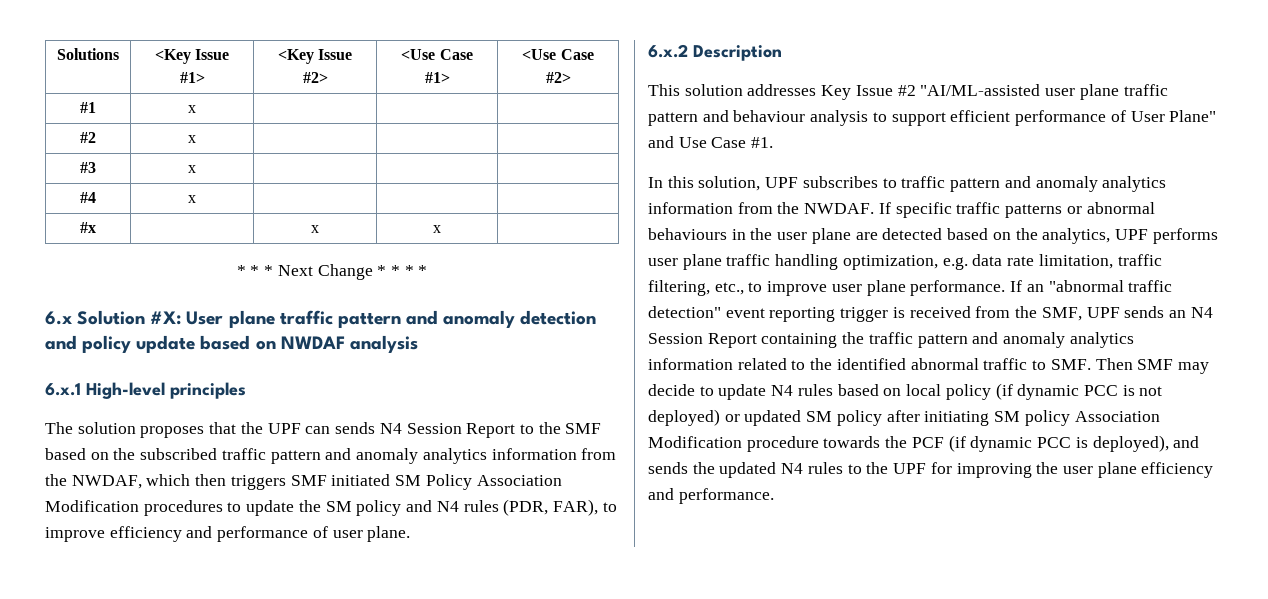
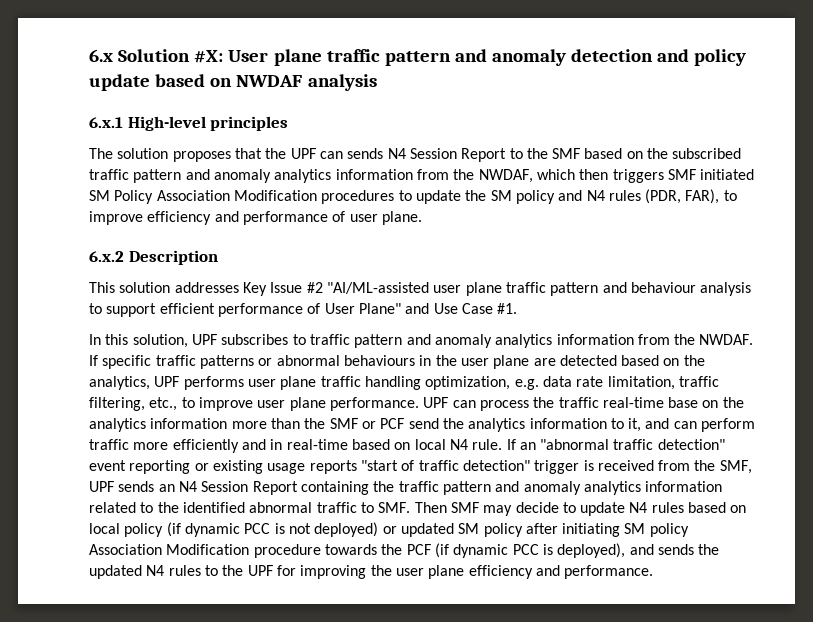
[57,48,119,60] [154,49,230,64] [179,72,205,83] [277,49,353,64] [302,72,328,83] [401,49,473,60] [424,72,450,83] [522,49,594,60] [545,72,571,83] [80,102,96,113] [188,105,196,113] [80,132,96,143] [188,135,196,143] [80,162,96,173] [188,165,196,173] [80,192,96,203] [188,195,196,203] [80,222,96,233] [311,225,319,233] [433,225,441,233] [236,264,428,280] Solutions | <Key Issue #1> | <Key Issue #2> | <Use Case #1> | <Use Case #2> // #1 | x | | | // #2 | x | | | // #3 | x | | | // #4 | x | | | // #x | | x | x | // * * * Next Change * * * * // -> (89, 55) none
(1006, 288) none -> [423,397,744,411] [89,418,756,432] [89,439,503,453] UPF can process the traffic real-time base on the analytics information more than the SMF or PCF send the analytics information to it, and can perform traffic more efficiently and in real-time based on local N4 rule.
(836, 314) none -> [194,460,530,474] or existing usage reports "start of traffic detection"

